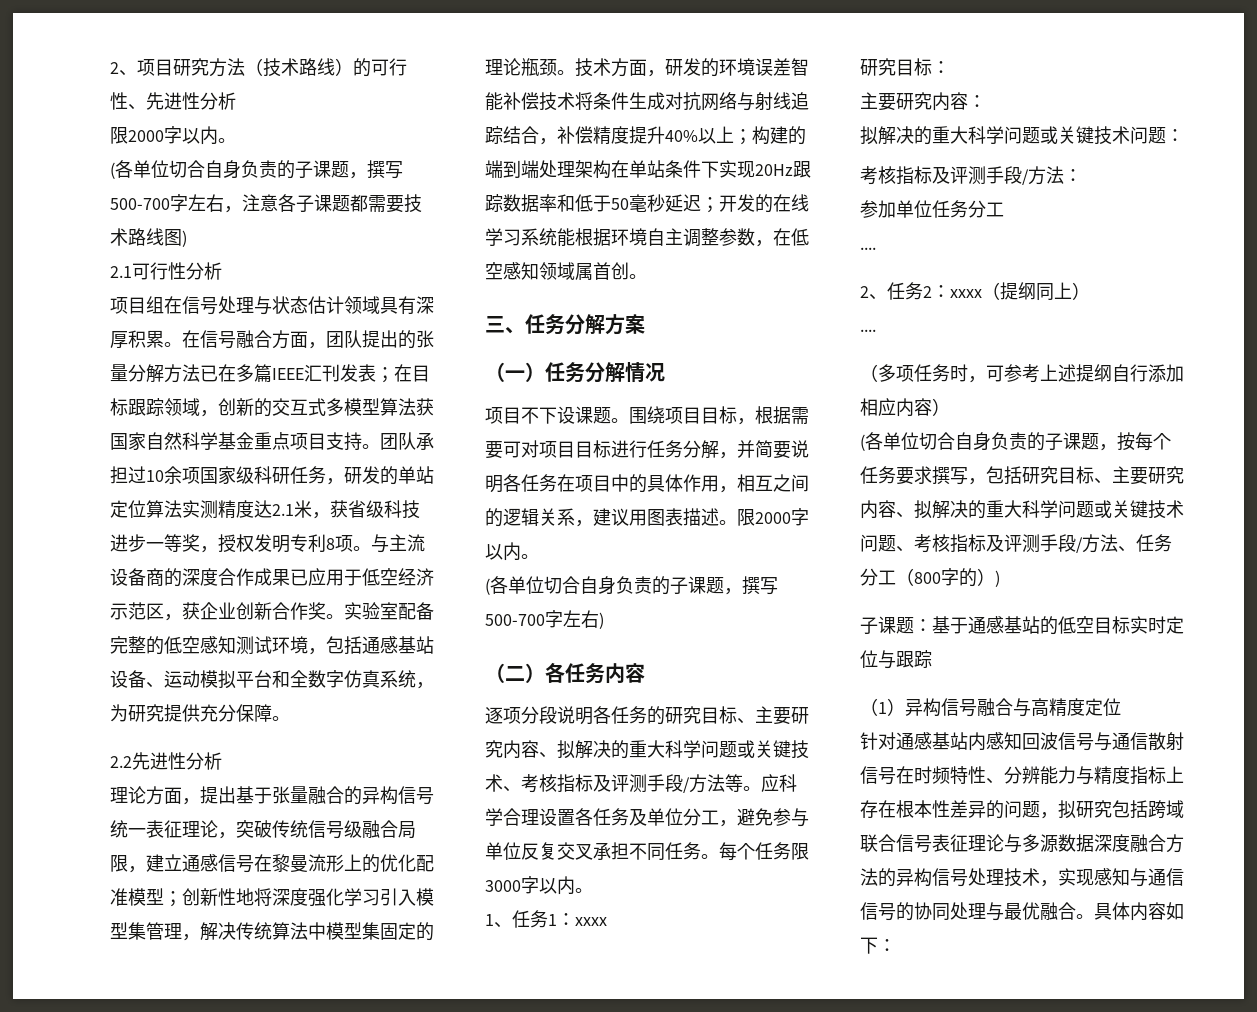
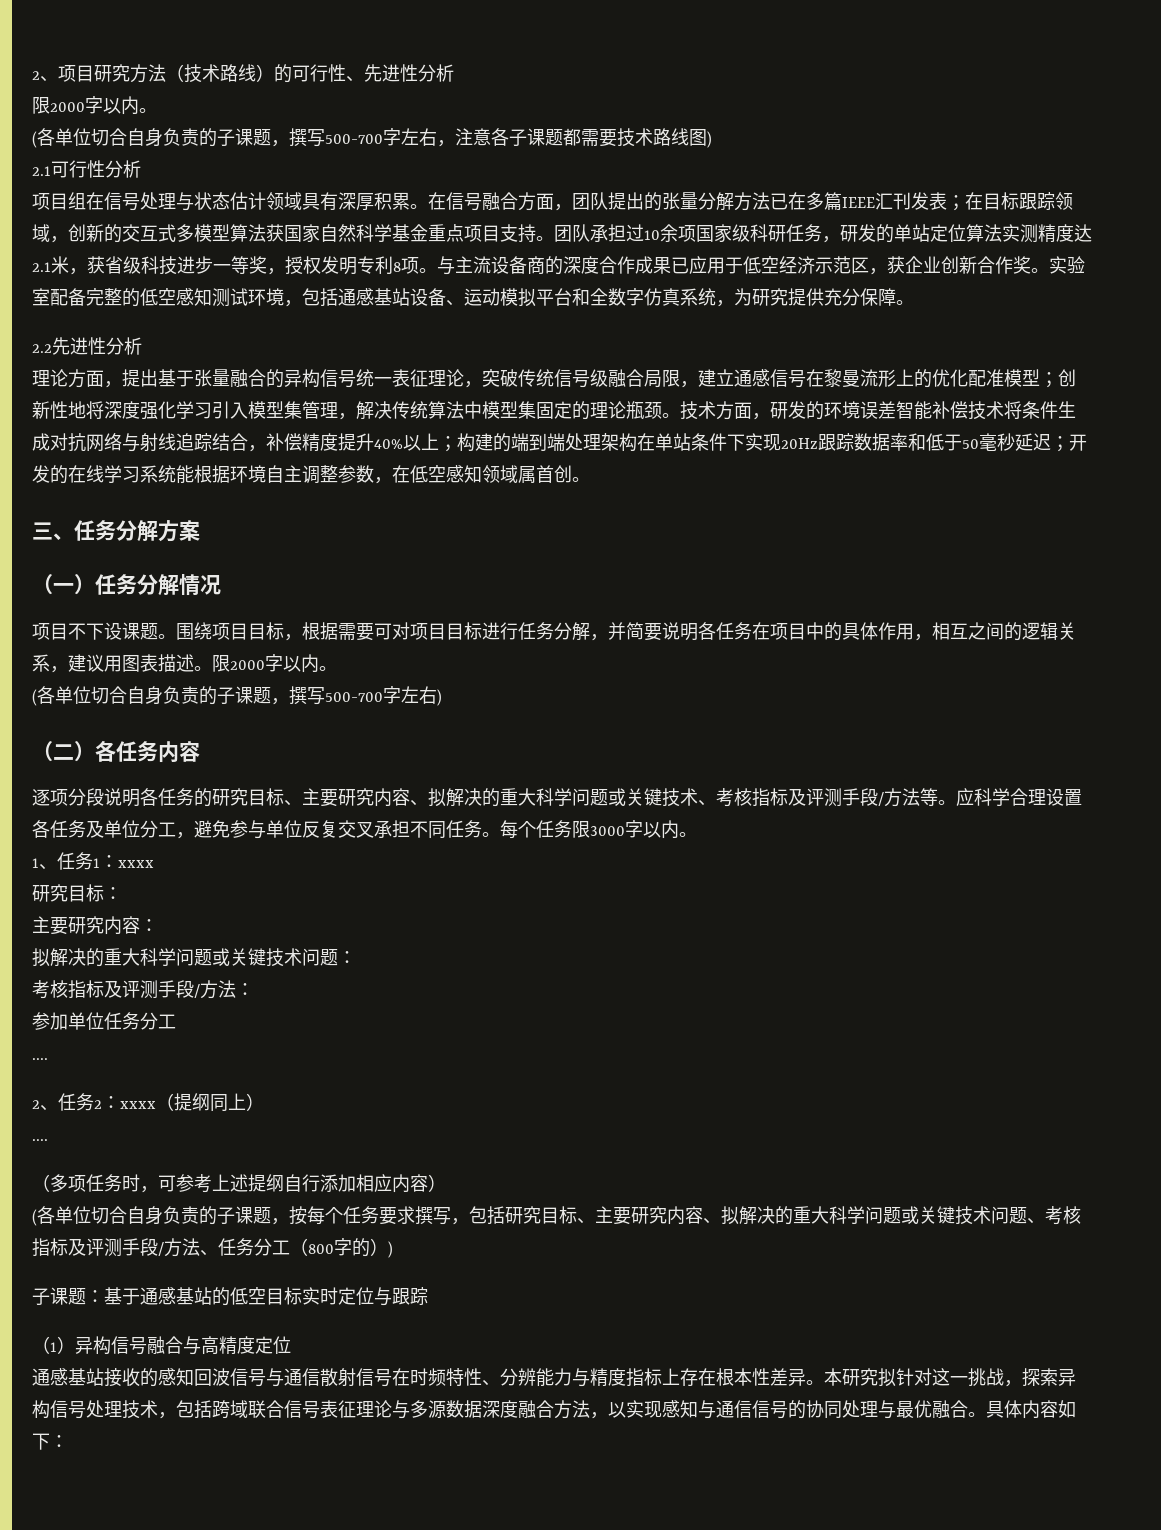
[860,732,986,751] 针对通感基站内 -> [32,1368,158,1387] 通感基站接收的
[986,800,1112,819] 的问题，拟研究 -> [806,1368,1076,1387] [32,1400,176,1419] 。本研究拟针对这一挑战，探索异构信号处理技术，
[878,868,1058,887] 的异构信号处理技术， -> [590,1402,626,1419] ，以

